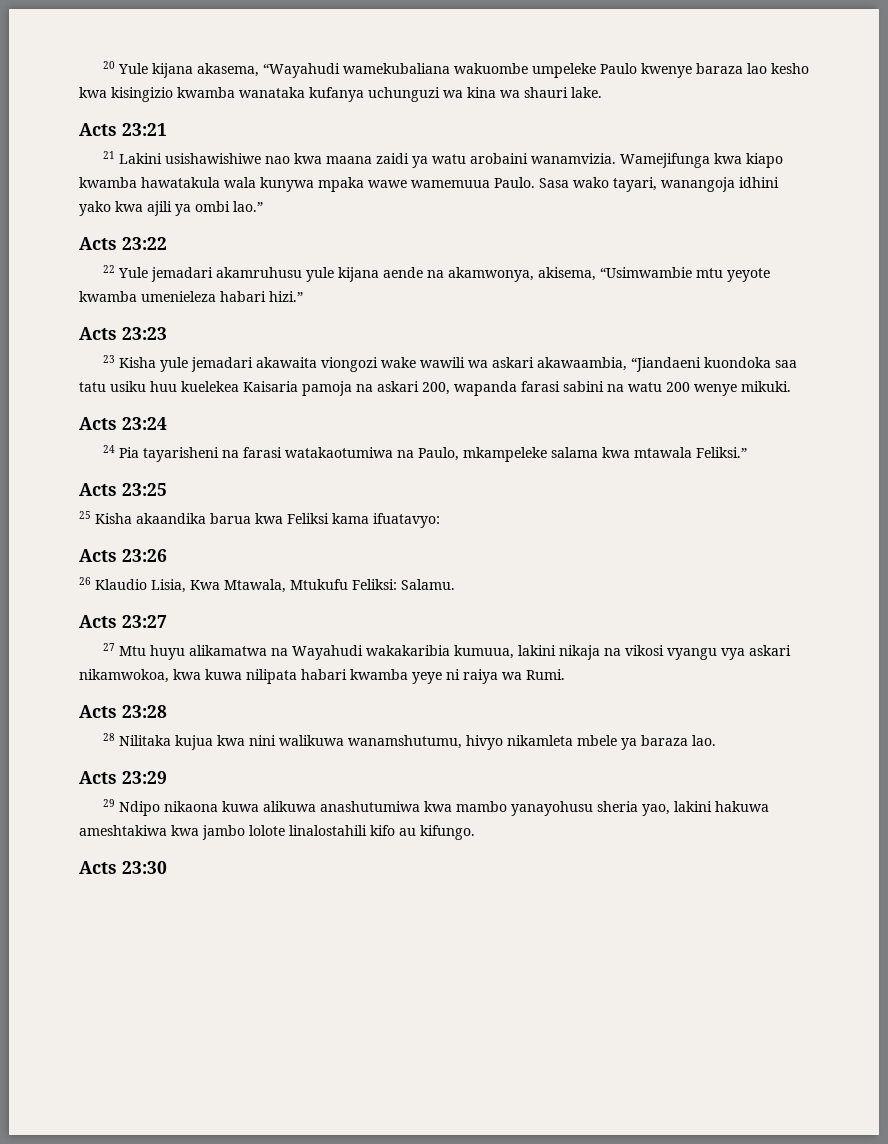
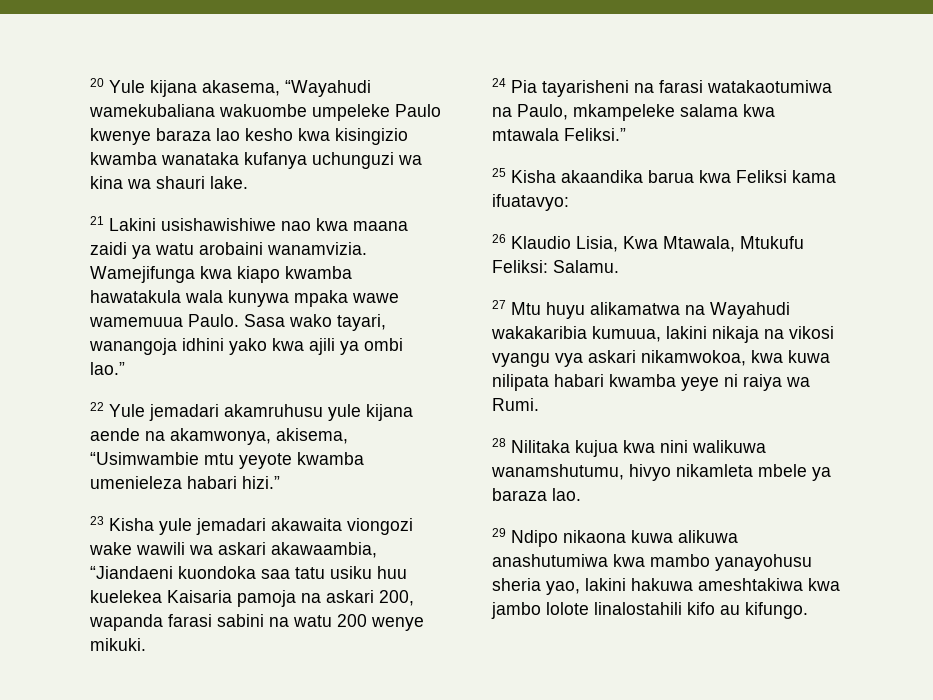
[79,123,167,136] // Acts 23:21 -> (248, 182) none
[79,237,167,250] // Acts 23:22 -> (125, 368) none
[79,327,167,340] // Acts 23:23 -> (280, 482) none
[79,417,167,430] // Acts 23:24 -> (146, 644) none
[79,483,167,496] // Acts 23:25 -> (626, 134) none
[79,549,167,562] // Acts 23:26 -> (569, 202) none
[79,615,167,628] // Acts 23:27 -> (619, 266) none
[79,705,167,718] // Acts 23:28 -> (539, 404) none
[79,771,167,784] // Acts 23:29 -> (581, 494) none
[79,861,167,874] // Acts 23:30 -> (808, 610) none

